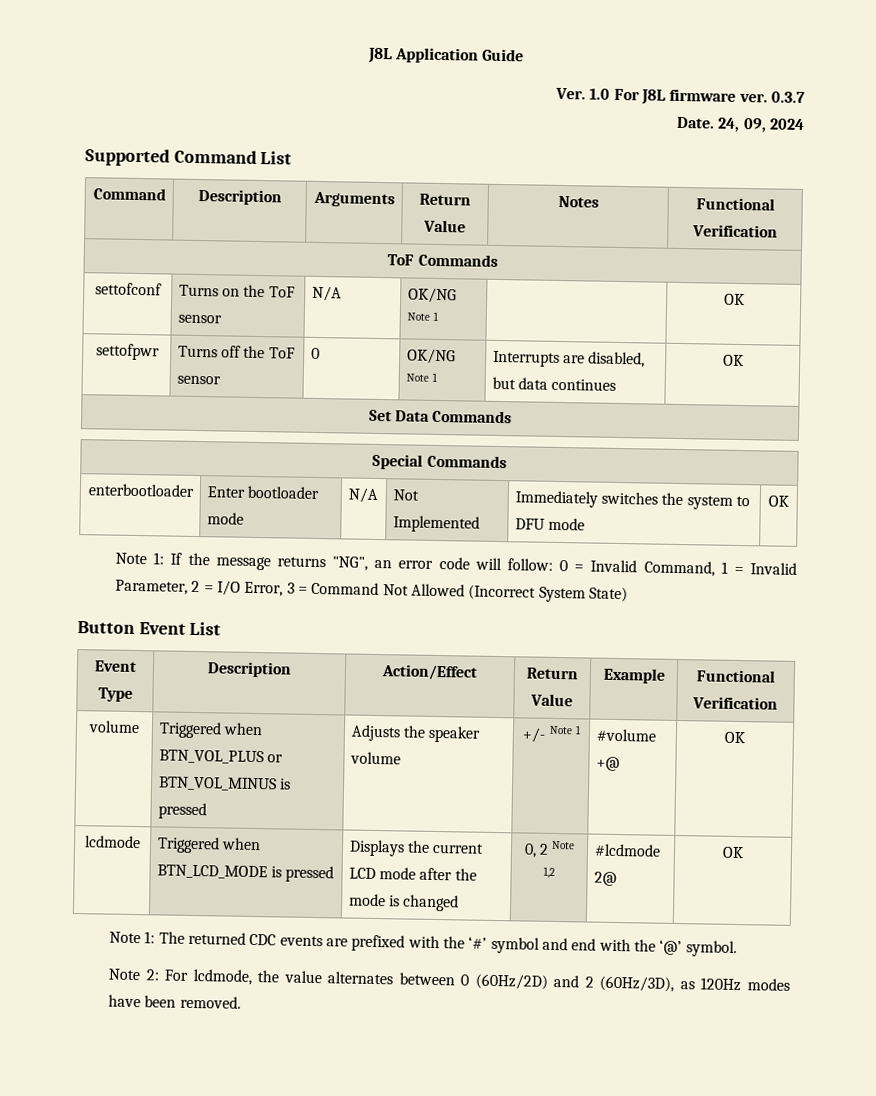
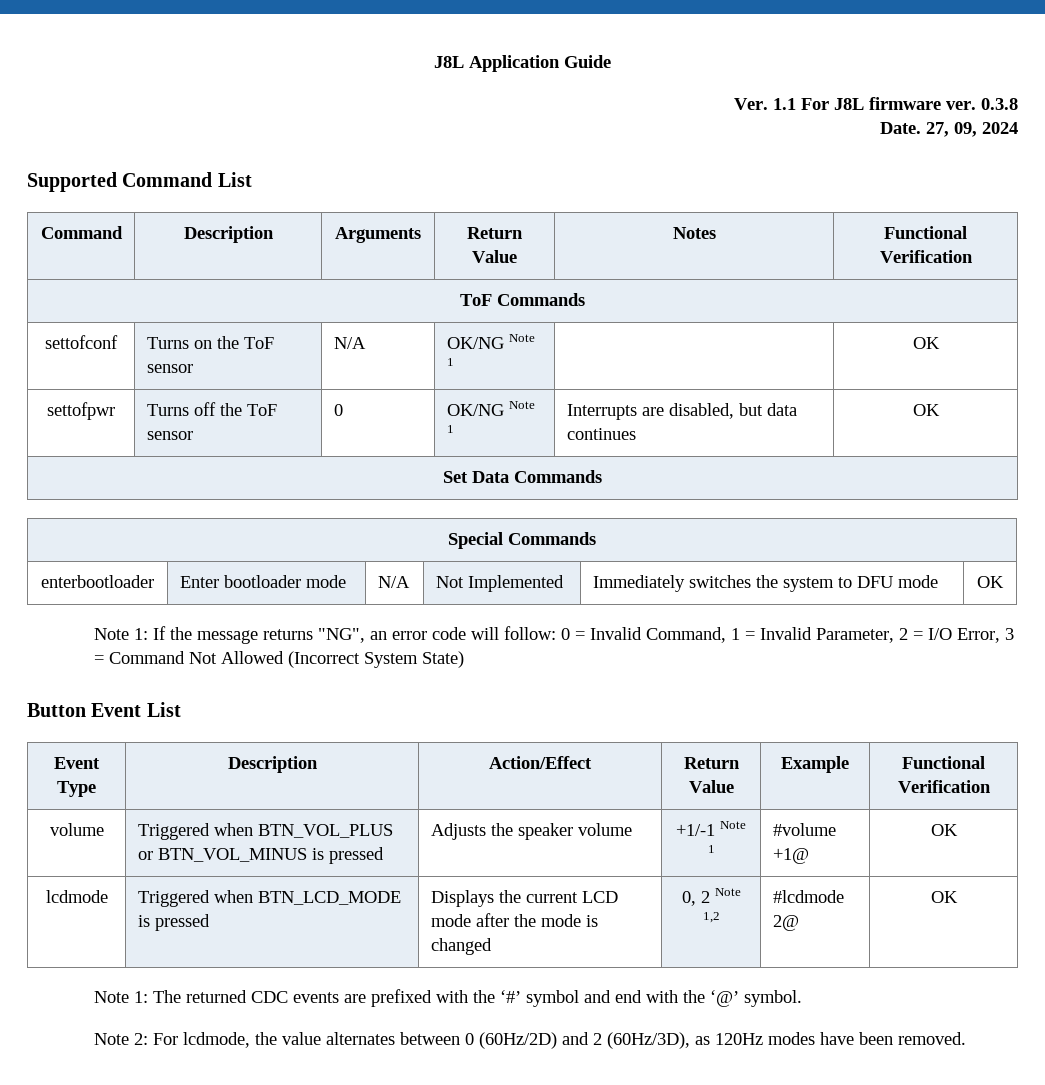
[589,88,611,100] 1.0 -> [773,98,796,110] 1.1
[771,91,806,104] 0.3.7 -> [981,98,1018,110] 0.3.8
[717,117,741,132] 24, -> [926,122,949,137] 27,
[522,727,547,743] +/- -> [676,824,715,836] +1/-1
[595,756,620,772] +@ -> [772,848,809,864] +1@

